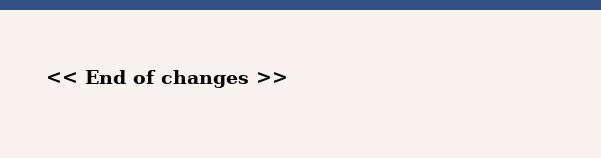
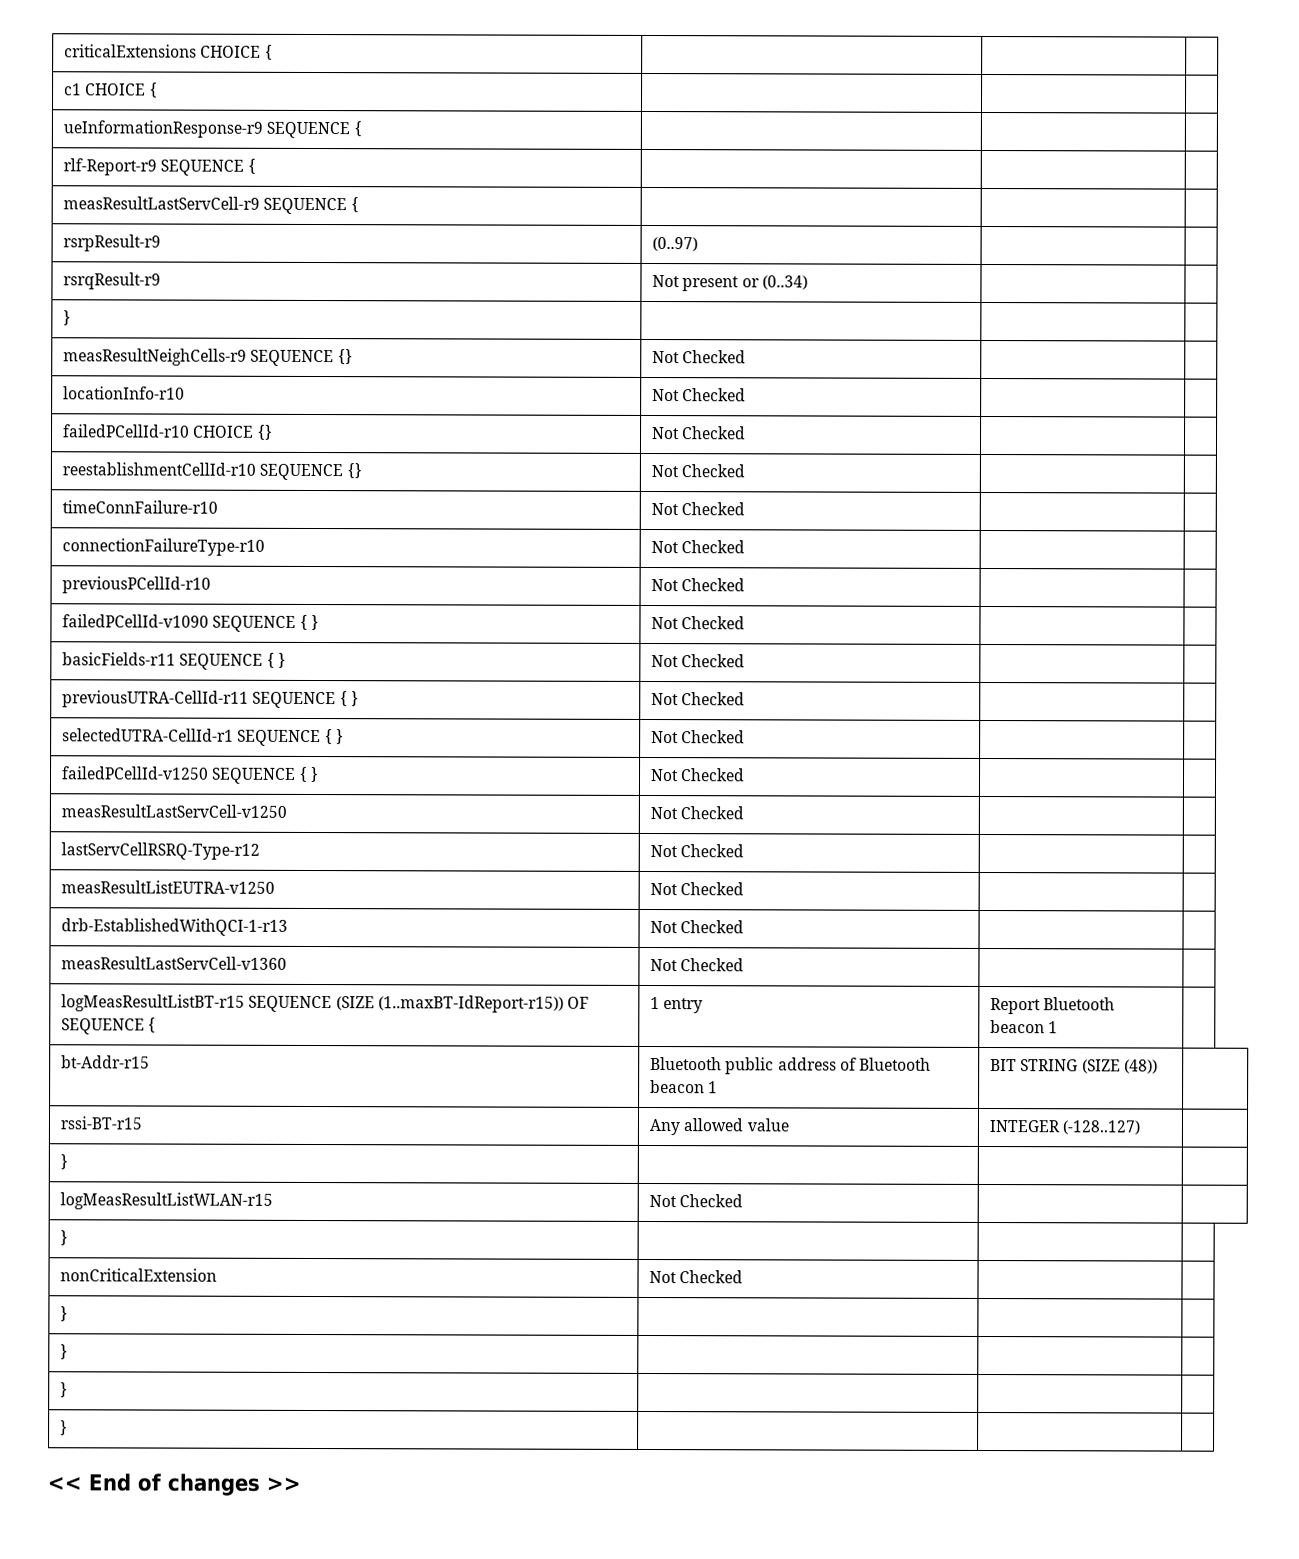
(46, 78) none -> [64,44,273,60] [64,82,158,98] [63,120,362,139] [63,158,256,176] [63,196,359,215] [63,234,162,252] [652,237,699,252] [63,272,162,290] [652,275,808,292] [63,310,72,326] [63,348,353,367] [652,350,747,364] [63,386,186,400] [652,388,747,402] [63,424,273,440] [652,426,747,440] [62,462,362,481] [651,464,746,478] [62,500,219,514] [651,502,746,516] [62,538,266,556] [651,540,746,554] [62,576,212,594] [651,578,746,592] [62,614,319,632] [651,616,746,630] [62,652,286,670] [651,654,746,668] [62,690,359,709] [651,692,746,706] [62,728,344,747] [651,730,746,744] [61,766,319,784] [650,768,746,782] [61,804,288,818] [650,806,745,820] [61,842,261,860] [650,844,745,858] [61,880,276,894] [650,882,745,896] [61,918,289,936] [650,920,745,934] [61,956,288,970] [650,958,745,972] [61,994,589,1013] [61,1017,157,1035] [650,997,704,1014] [990,997,1116,1015] [990,1020,1059,1034] [61,1055,151,1069] [650,1057,931,1075] [650,1080,719,1094] [990,1059,1158,1074] [60,1116,143,1130] [649,1118,789,1136] [989,1120,1141,1135] [60,1154,69,1170] [60,1192,274,1210] [649,1194,744,1208] [60,1230,69,1246] [60,1268,218,1282] [649,1270,744,1284] [60,1306,69,1322] [60,1344,69,1360] [60,1382,69,1398] [60,1420,69,1436] criticalExtensions CHOICE { | | | // c1 CHOICE { | | | // ueInformationResponse-r9 SEQUENCE { | | | // rlf-Report-r9 SEQUENCE { | | | // measResultLastServCell-r9 SEQUENCE { | | | // rsrpResult-r9 | (0..97) | | // rsrqResult-r9 | Not present or (0..34) | | // } | | | // measResultNeighCells-r9 SEQUENCE {} | Not Checked | | // locationInfo-r10 | Not Checked | | // failedPCellId-r10 CHOICE {} | Not Checked | | // reestablishmentCellId-r10 SEQUENCE {} | Not Checked | | // timeConnFailure-r10 | Not Checked | | // connectionFailureType-r10 | Not Checked | | // previousPCellId-r10 | Not Checked | | // failedPCellId-v1090 SEQUENCE { } | Not Checked | | // basicFields-r11 SEQUENCE { } | Not Checked | | // previousUTRA-CellId-r11 SEQUENCE { } | Not Checked | | // selectedUTRA-CellId-r1 SEQUENCE { } | Not Checked | | // failedPCellId-v1250 SEQUENCE { } | Not Checked | | // measResultLastServCell-v1250 | Not Checked | | // lastServCellRSRQ-Type-r12 | Not Checked | | // measResultListEUTRA-v1250 | Not Checked | | // drb-EstablishedWithQCI-1-r13 | Not Checked | | // measResultLastServCell-v1360 | Not Checked | | // logMeasResultListBT-r15 SEQUENCE (SIZE (1..maxBT-IdReport-r15)) OF SEQUENCE { | 1 entry | Report Bluetooth beacon 1 | // bt-Addr-r15 | Bluetooth public address of Bluetooth beacon 1 | BIT STRING (SIZE (48)) | // rssi-BT-r15 | Any allowed value | INTEGER (-128..127) | // } | | | // logMeasResultListWLAN-r15 | Not Checked | | // } | | | // nonCriticalExtension | Not Checked | | // } | | | // } | | | // } | | | // } | | | //

